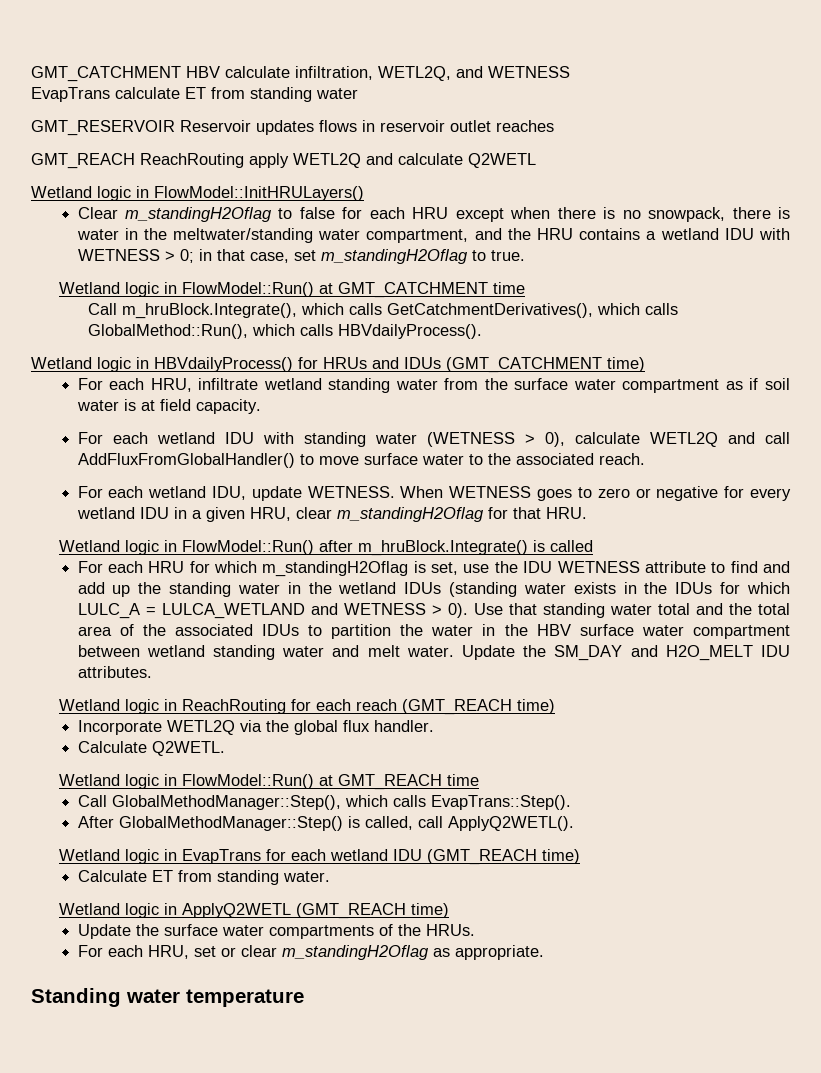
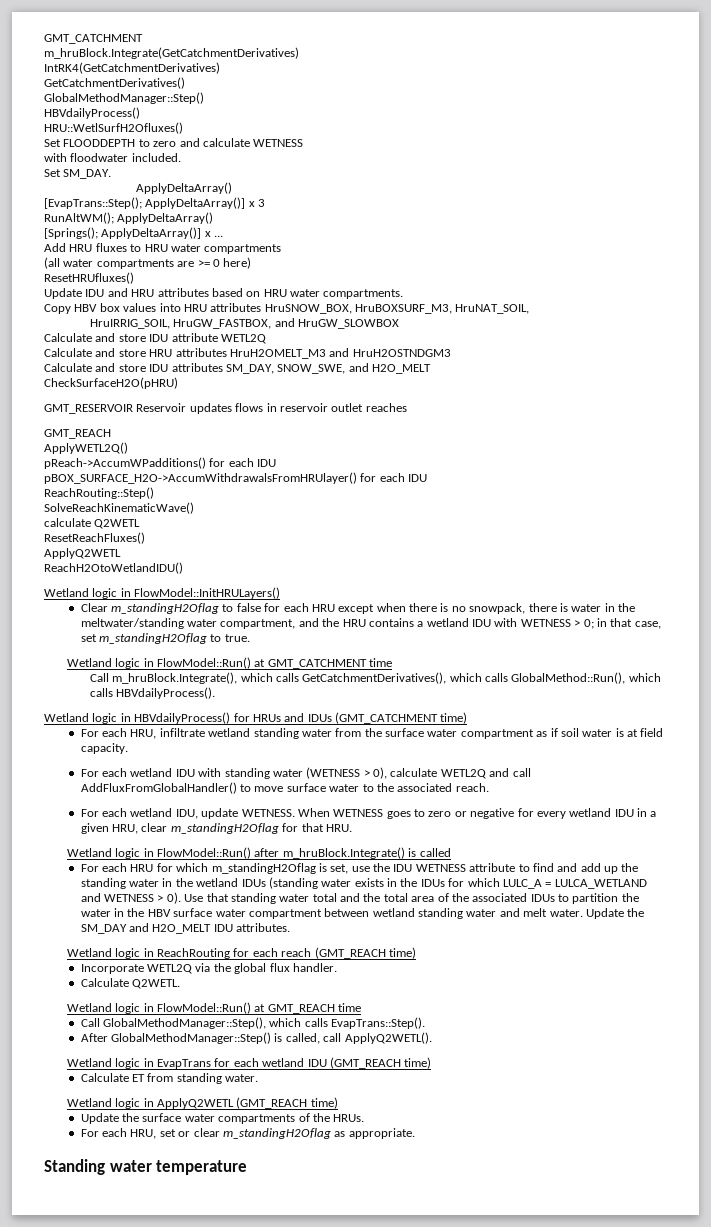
[31,66,570,82] [31,87,358,102] GMT_CATCHMENT HBV calculate infiltration, WETL2Q, and WETNESS // EvapTrans calculate ET from standing water -> [44,34,143,44] [44,47,299,59] [44,62,220,74] [44,77,185,89] [44,92,204,104] [44,107,140,119] [44,122,183,134] [44,138,304,147] [44,153,181,162] [44,169,112,179] [135,182,232,194] [44,197,266,209] [44,212,214,224] [44,227,224,239] [44,243,282,254] [44,257,252,269] [44,272,134,284] [44,288,404,299] [44,303,530,314] [89,318,399,329] [44,333,266,344] [44,348,451,359] [44,363,431,374] [44,377,178,389] GMT_CATCHMENT // m_hruBlock.Integrate(GetCatchmentDerivatives) // IntRK4(GetCatchmentDerivatives) // GetCatchmentDerivatives() // GlobalMethodManager::Step() // HBVdailyProcess() // HRU::WetlSurfH2Ofluxes() // Set FLOODDEPTH to zero and calculate WETNESS // with floodwater included. // Set SM_DAY. // ApplyDeltaArray() // [EvapTrans::Step(); ApplyDeltaArray()] x 3 // RunAltWM(); ApplyDeltaArray() // [Springs(); ApplyDeltaArray()] x ... // Add HRU fluxes to HRU water compartments // (all water compartments are >= 0 here) // ResetHRUfluxes() // Update IDU and HRU attributes based on HRU water compartments. // Copy HBV box values into HRU attributes HruSNOW_BOX, HruBOXSURF_M3, HruNAT_SOIL, // HruIRRIG_SOIL, HruGW_FASTBOX, and HruGW_SLOWBOX // Calculate and store IDU attribute WETL2Q // Calculate and store HRU attributes HruH2OMELT_M3 and HruH2OSTNDGM3 // Calculate and store IDU attributes SM_DAY, SNOW_SWE, and H2O_MELT // CheckSurfaceH2O(pHRU)
[140,153,393,168] ReachRouting apply WETL2Q and -> [44,442,128,454] [44,457,277,469] [44,472,428,484] [44,487,154,499] [44,502,194,514] // ApplyWETL2Q() // pReach->AccumWPadditions() for each IDU // pBOX_SURFACE_H2O->AccumWithdrawalsFromHRUlayer() for each IDU // ReachRouting::Step() // SolveReachKinematicWave() //
(536, 160) none -> [44,532,145,544] [44,548,121,559] [44,562,183,574] // ResetReachFluxes() // ApplyQ2WETL // ReachH2OtoWetlandIDU()

